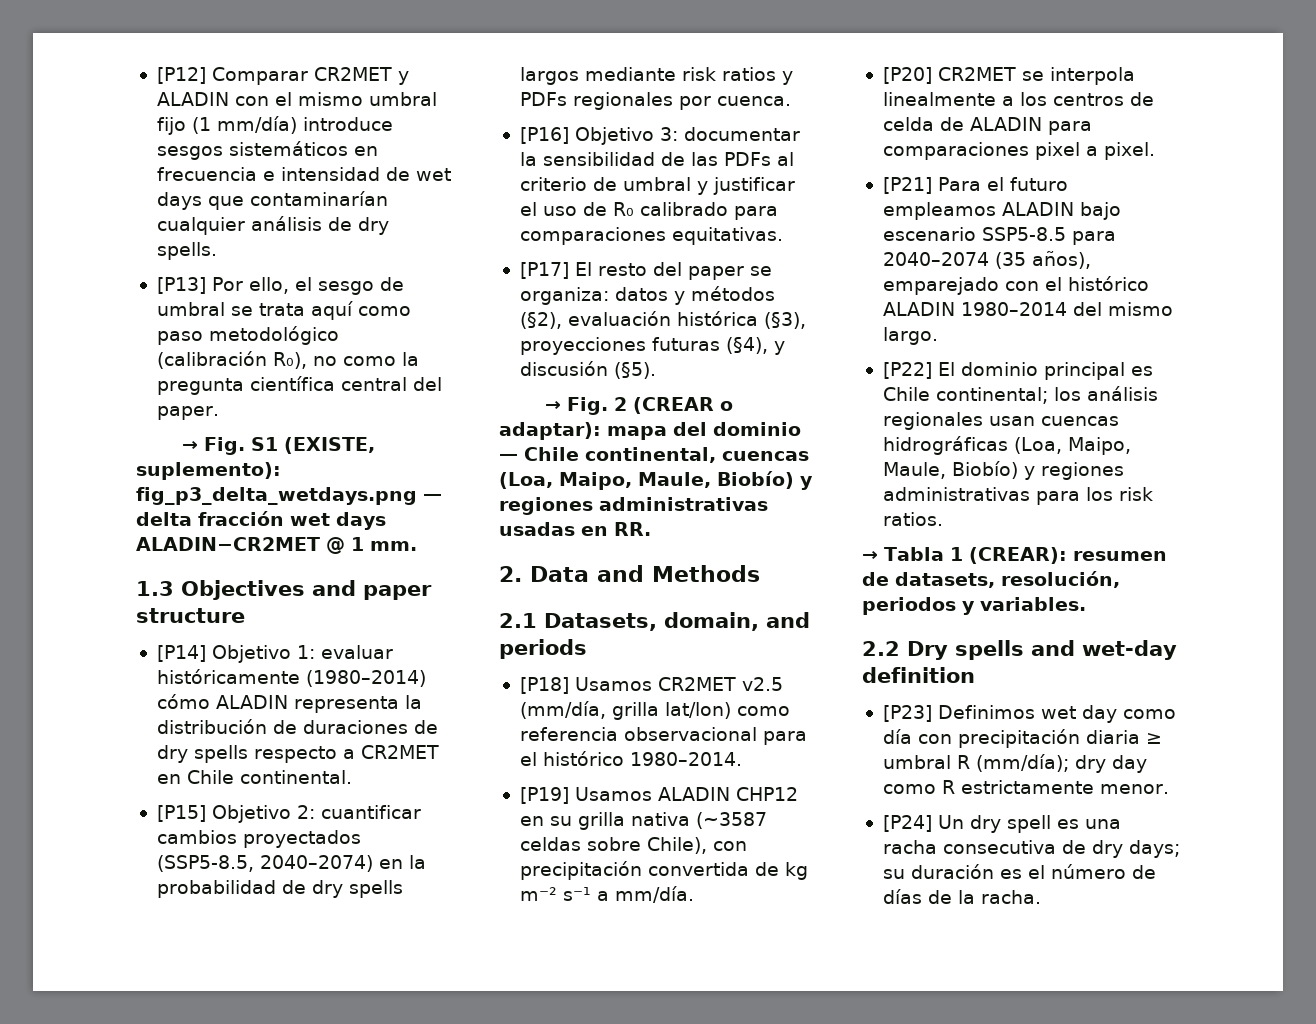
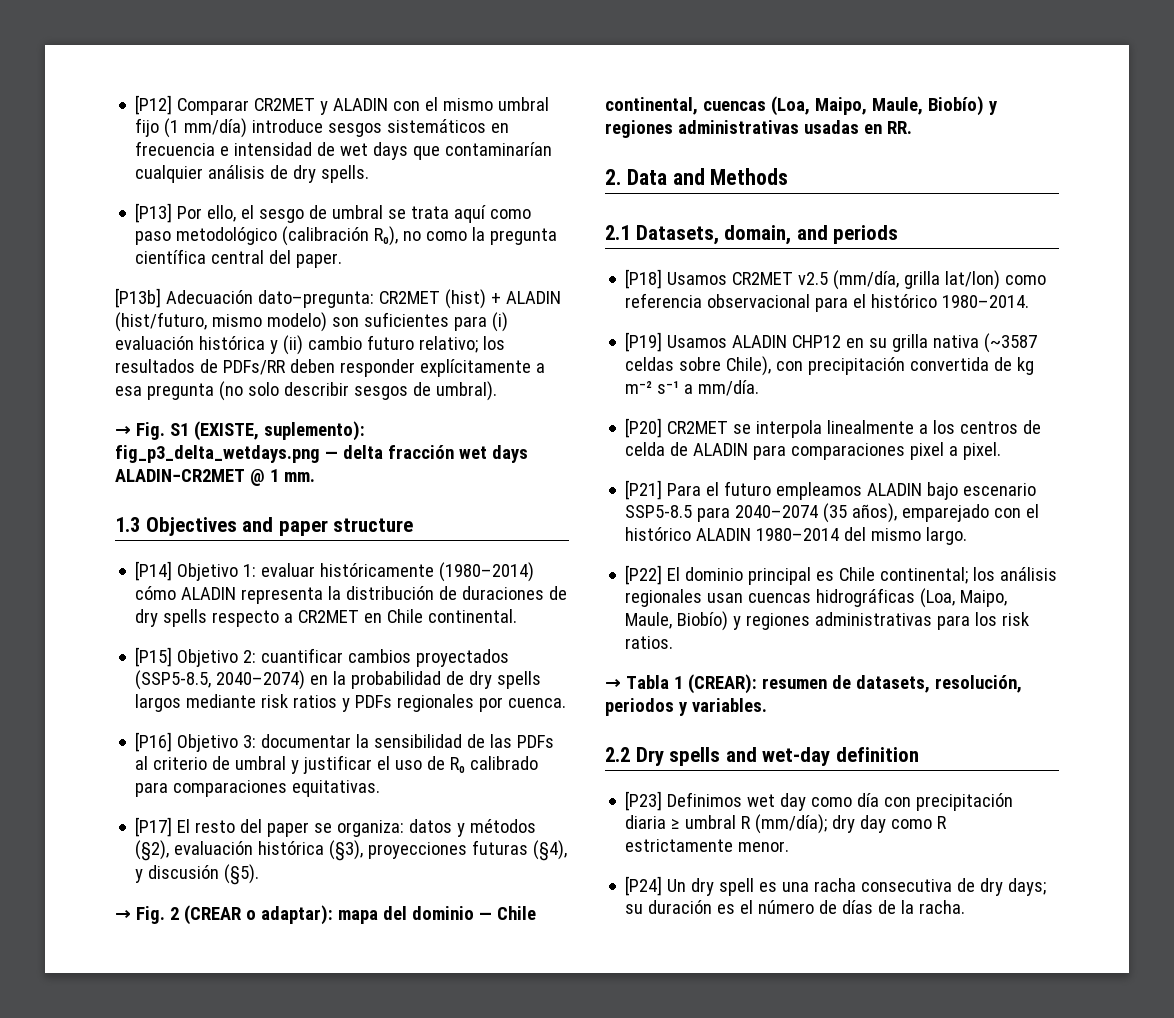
(219, 413) none -> [115,288,561,309] [115,312,508,332] [115,335,505,355] [115,359,545,377] [115,381,497,401] // [P13b] Adecuación dato–pregunta: CR2MET (hist) + ALADIN (hist/futuro, mismo modelo) son suficientes para (i) evaluación histórica y (ii) cambio futuro relativo; los resultados de PDFs/RR deben responder explícitamente a esa pregunta (no solo describir sesgos de umbral).

